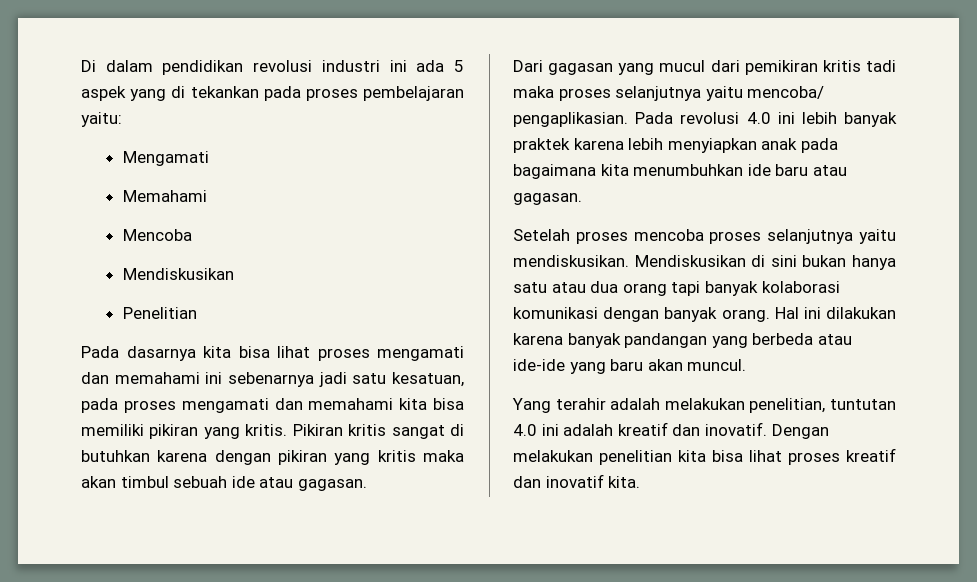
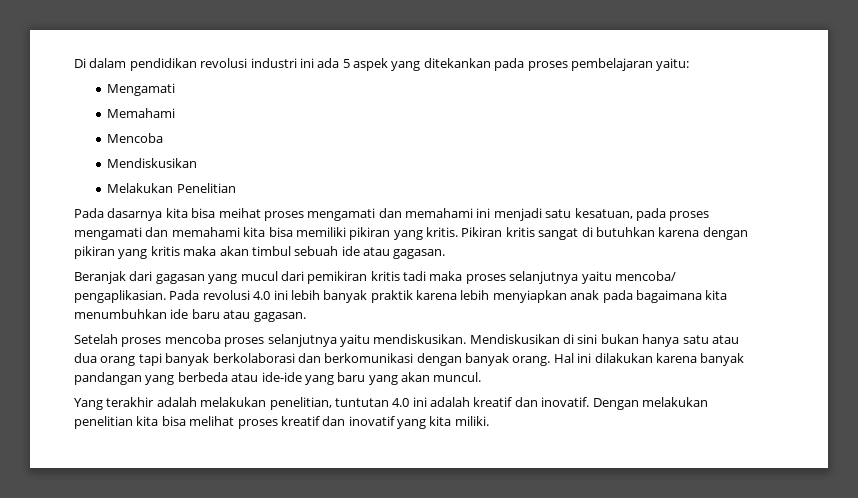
[171,86,259,98] di tekankan -> [423,58,491,68] ditekankan
(234, 274) none -> [107,183,174,193] Melakukan
[277,346,310,358] lihat -> [218,208,261,218] meihat
[227,372,347,387] sebenarnya jadi -> [493,208,542,221] menjadi
[513,60,543,72] Dari -> [74,271,153,284] Beranjak dari
[513,138,570,153] praktek -> [370,290,413,303] praktik
[761,281,840,293] [513,307,598,319] kolaborasi komunikasi -> [212,353,414,363] berkolaborasi dan berkomunikasi
(644, 365) none -> [368,375,398,385] yang
[555,398,606,410] terahir -> [106,397,155,407] terakhir
[749,450,782,462] lihat -> [189,416,235,426] melihat
[608,476,641,488] kita. -> [397,416,489,429] yang kita miliki.

